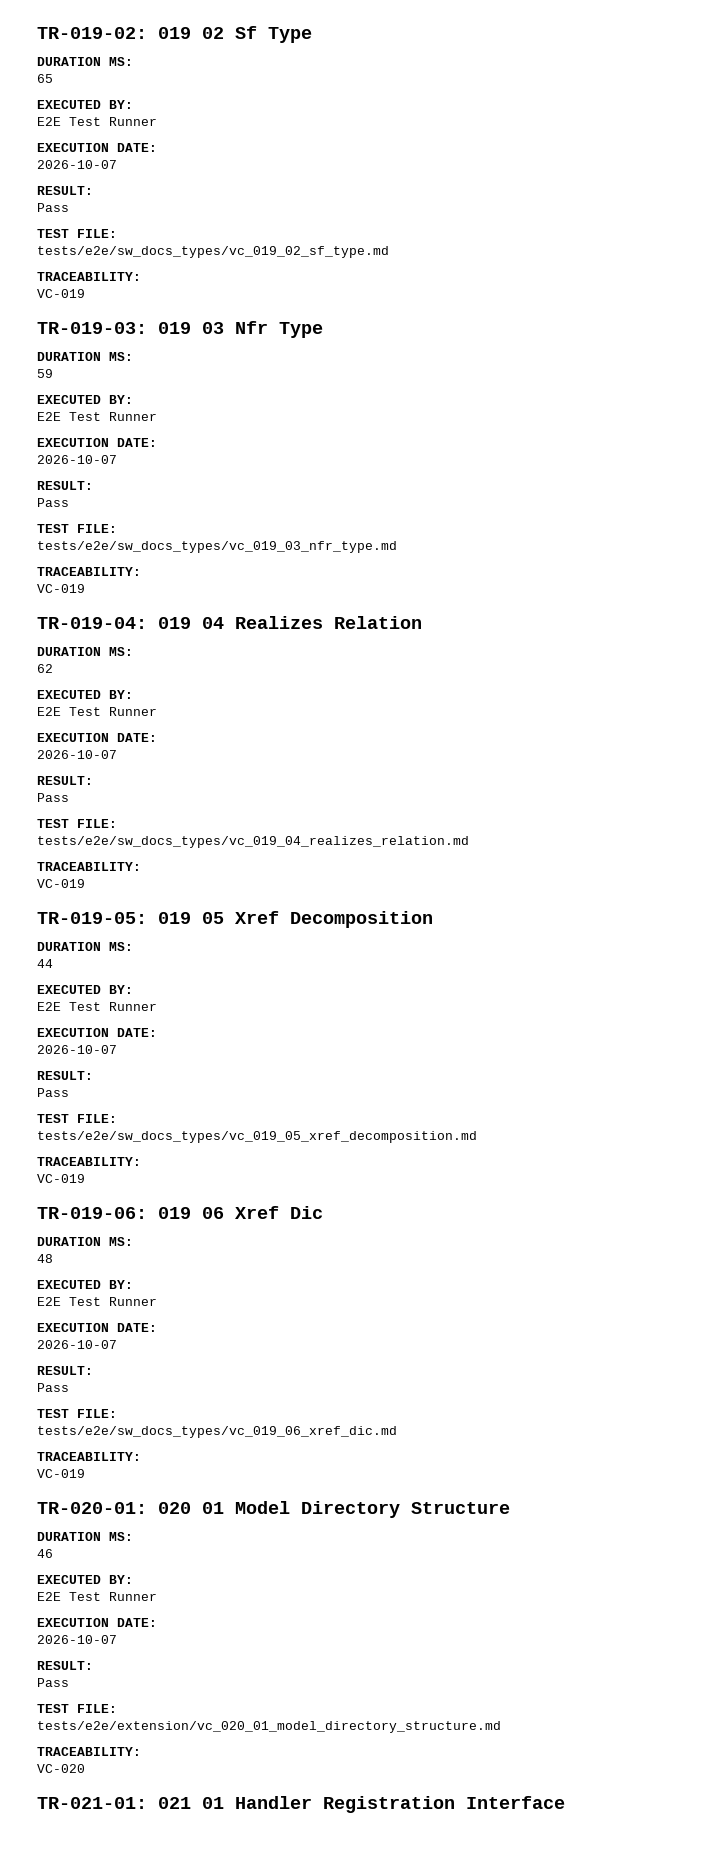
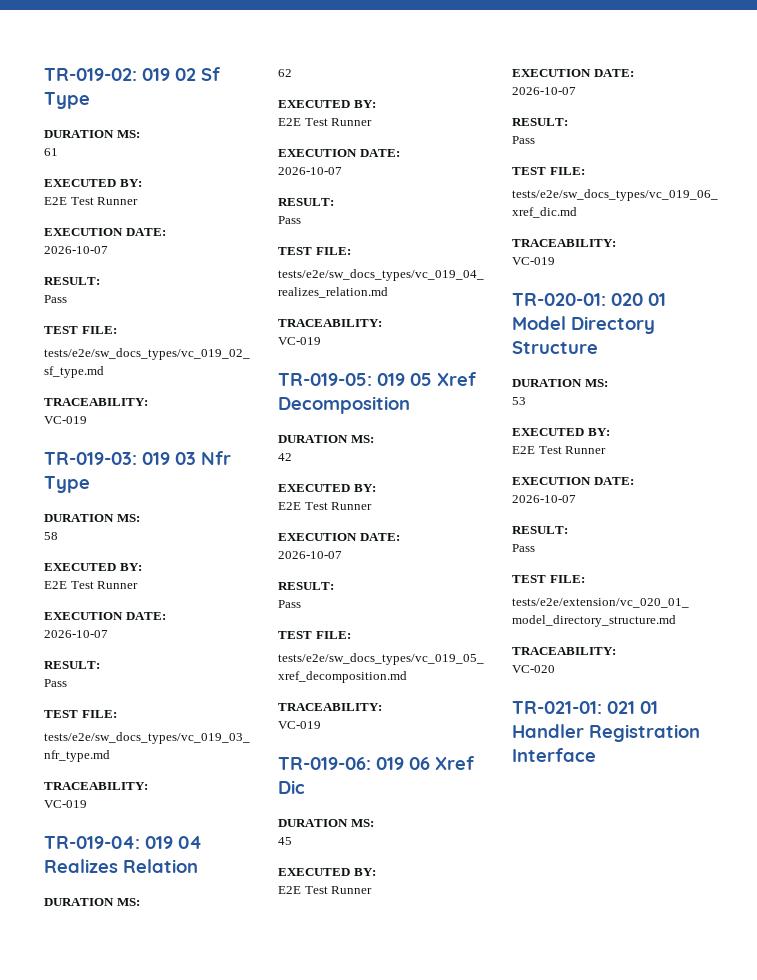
[37,74,53,83] 65 -> [44,148,58,156] 61
[37,369,53,378] 59 -> [44,532,58,540] 58
[37,959,53,968] 44 -> [278,453,292,461] 42
[37,1254,53,1263] 48 -> [278,837,292,845] 45
[37,1549,53,1558] 46 -> [512,397,526,405] 53

